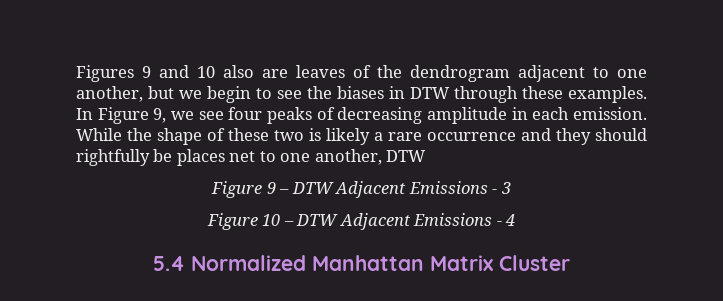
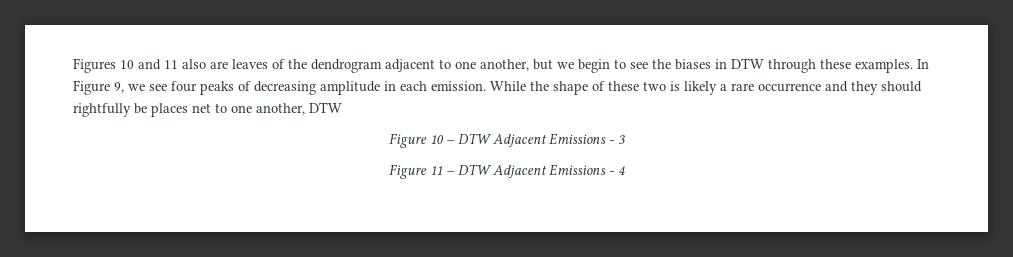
[142,65,215,78] 9 and 10 -> [120,59,178,70] 10 and 11
[266,182,276,194] 9 -> [430,135,444,144] 10
[262,214,281,226] 10 -> [430,166,443,175] 11
[153,255,570,271] // 5.4 Normalized Manhattan Matrix Cluster -> (625, 170) none

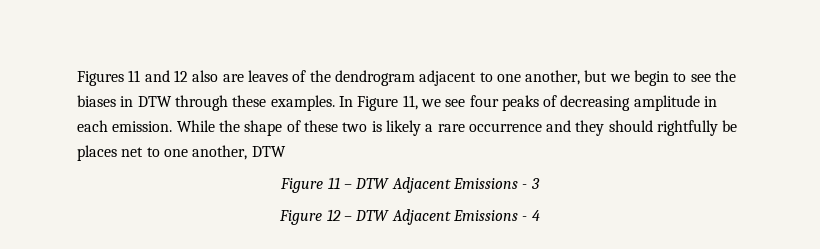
[120,59,178,70] 10 and 11 -> [128,70,188,82] 11 and 12
[114,82,124,93] 9, -> [402,95,418,110] 11,
[430,135,444,144] 10 -> [327,177,340,189] 11
[430,166,443,175] 11 -> [326,209,341,221] 12

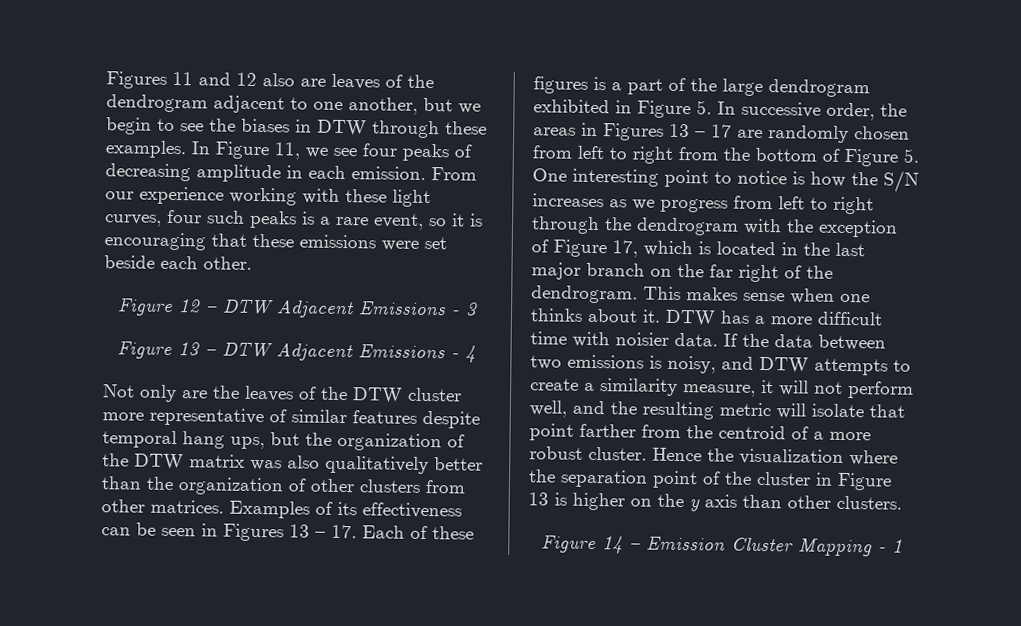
[176,120,738,136] [77,145,286,161] [280,177,340,193] While the shape of these two is likely a rare occurrence and they should rightfully be places net to one another, DTW // Figure 11 -> [431,167,477,181] [105,186,431,208] [105,209,483,230] [104,232,447,251] [104,255,252,270] [117,297,201,316] From our experience working with these light curves, four such peaks is a rare event, so it is encouraging that these emissions were set beside each other. // Figure 12
[326,209,341,221] 12 -> [178,342,200,356] 13
(540, 215) none -> [102,384,462,404] [102,407,480,429] [102,430,465,452] [102,453,483,475] [101,476,466,496] [101,499,462,519] [101,522,474,542] [533,76,870,98] [533,99,907,121] [533,122,910,143] [532,145,919,167] [532,168,919,193] [532,193,874,215] [531,216,898,238] [531,239,865,258] [531,262,833,283] [531,285,870,304] [530,308,883,327] [530,331,886,351] [530,354,911,376] [530,378,914,399] [529,400,905,420] [529,423,871,441] [529,446,898,466] [528,469,892,491] [528,492,902,512] [540,534,903,557] // Not only are the leaves of the DTW cluster more representative of similar features despite temporal hang ups, but the organization of the DTW matrix was also qualitatively better than the organization of other clusters from other matrices. Examples of its effectiveness can be seen in Figures 13 – 17. Each of these figures is a part of the large dendrogram exhibited in Figure 5. In successive order, the areas in Figures 13 – 17 are randomly chosen from left to right from the bottom of Figure 5. One interesting point to notice is how the S/N increases as we progress from left to right through the dendrogram with the exception of Figure 17, which is located in the last major branch on the far right of the dendrogram. This makes sense when one thinks about it. DTW has a more difficult time with noisier data. If the data between two emissions is noisy, and DTW attempts to create a similarity measure, it will not perform well, and the resulting metric will isolate that point farther from the centroid of a more robust cluster. Hence the visualization where the separation point of the cluster in Figure 13 is higher on the y axis than other clusters. // Figure 14 – Emission Cluster Mapping - 1

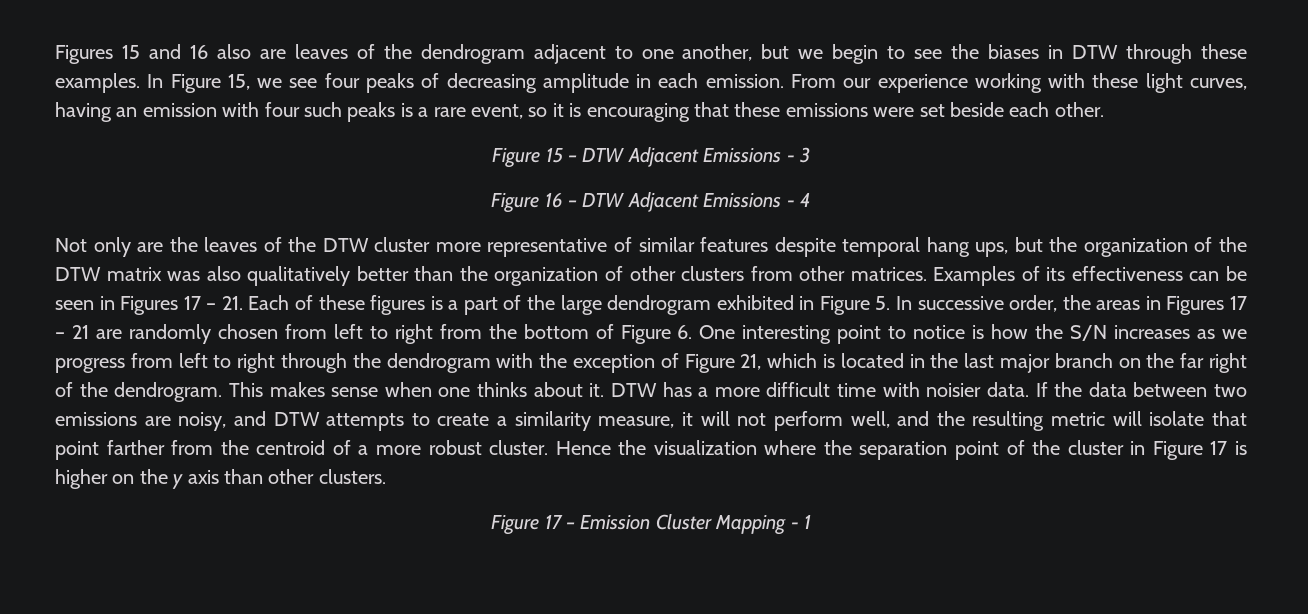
[106,71,257,89] Figures 11 and 12 -> [55,44,208,64] Figures 15 and 16
[274,142,301,160] 11, -> [227,74,250,90] 15,
(162, 220) none -> [55,102,260,122] having an emission with
[178,299,201,313] 12 -> [545,148,563,163] 15
[178,342,200,356] 13 -> [544,193,563,208] 16
[289,524,357,539] 13 – 17. -> [183,296,243,310] 17 – 21.
[669,123,732,138] 13 – 17 -> [1230,296,1247,310] [55,325,89,339] 17 – 21
[903,148,919,163] 5. -> [677,325,693,339] 6.
[612,240,638,258] 17, -> [740,354,762,370] 21,
[649,355,662,369] is -> [144,416,171,426] are
[528,492,549,506] 13 -> [1210,441,1228,455] 17
[601,536,623,554] 14 -> [544,515,563,529] 17

